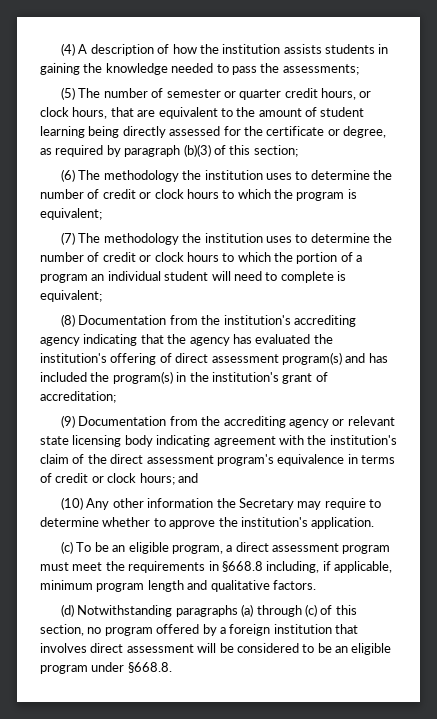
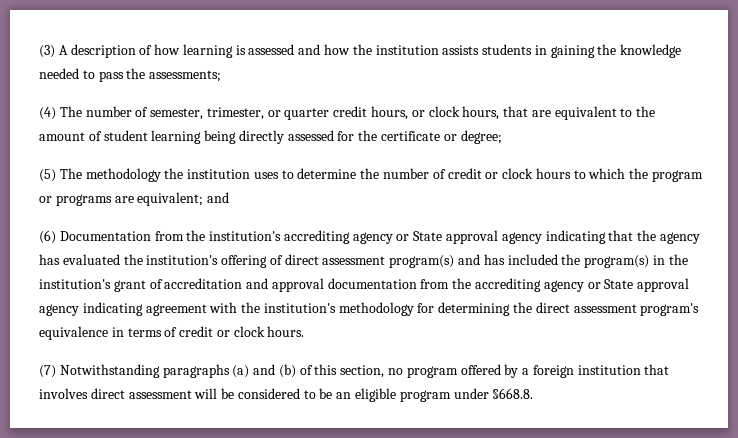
[61,43,76,56] (4) -> [39,45,55,58] (3)
(197, 49) none -> [182,44,351,58] learning is assessed and how
[61,87,76,100] (5) -> [39,107,56,120] (4)
[166,89,221,98] semester -> [150,107,264,120] semester, trimester,
[343,126,386,138] [40,144,298,157] [61,169,76,182] degree, as required by paragraph (b)(3) of this section; // (6) -> [460,130,502,144] [39,169,56,182] degree; // (5)
[347,189,357,199] [40,208,102,220] [61,232,393,245] [40,252,363,264] [40,271,346,283] [40,290,102,302] [61,314,76,327] is equivalent; // (7) The methodology the institution uses to determine the number of credit or clock hours to which the portion of a program an individual student will need to complete is equivalent; // (8) -> [39,192,230,206] [39,230,56,244] or programs are equivalent; and // (6)
(80, 341) none -> [396,230,542,244] or State approval agency
[40,391,116,403] [61,415,167,428] accreditation; // (9) Documentation -> [164,278,417,292] accreditation and approval documentation
[347,416,395,426] [40,435,153,447] relevant state licensing body -> [604,278,690,292] [39,304,79,316] State approval agency
[40,454,85,464] claim of -> [338,302,511,316] methodology for determining
[139,473,198,485] [61,497,382,510] [40,517,375,529] [61,541,391,554] [40,561,392,573] [40,580,316,592] [61,604,75,617] hours; and // (10) Any other information the Secretary may require to determine whether to approve the institution's application. // (c) To be an eligible program, a direct assessment program must meet the requirements in §668.8 including, if applicable, minimum program length and qualitative factors. // (d) -> [267,326,305,337] [39,365,56,378] hours. // (7)
[256,604,317,617] through (c) -> [253,364,296,378] and (b)

